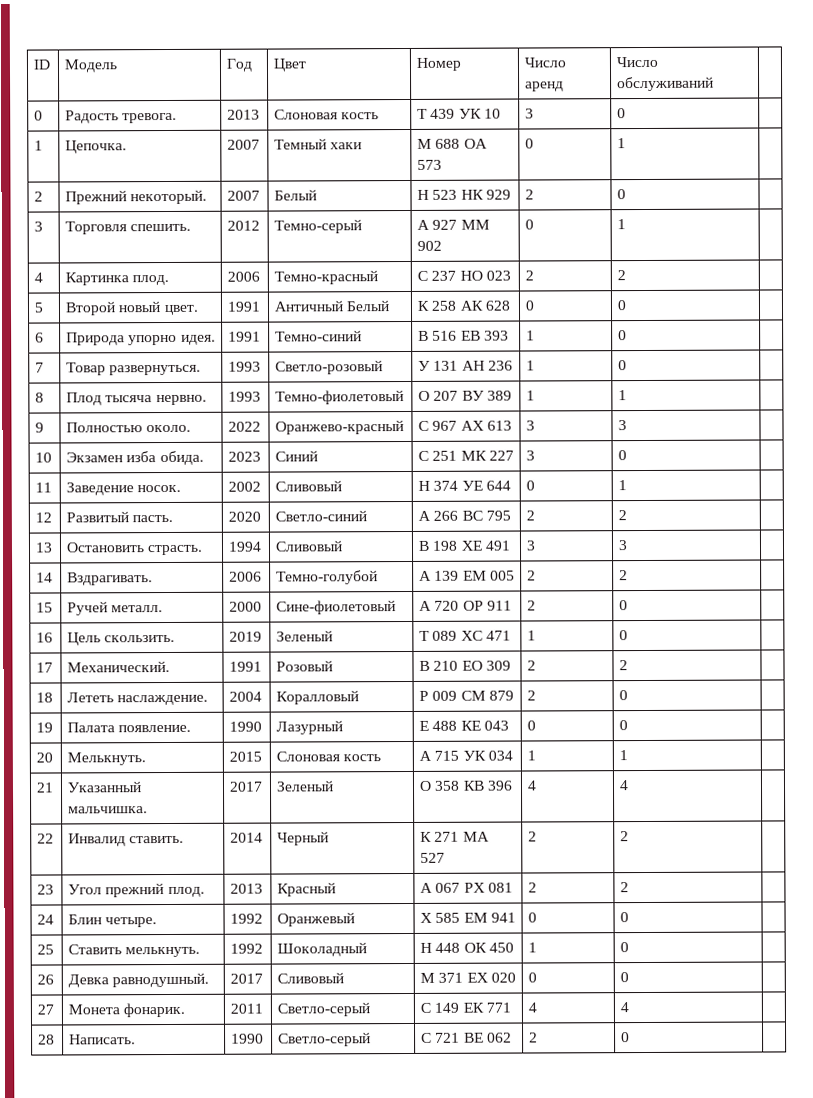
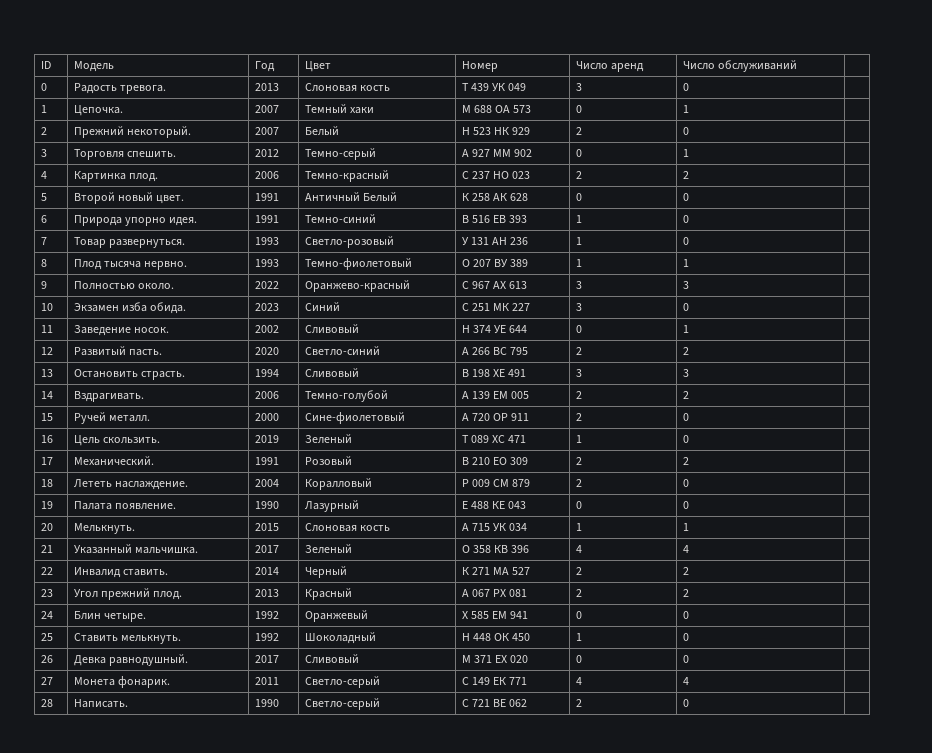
[483,108,501,119] 10 -> [508,83,527,91] 049

